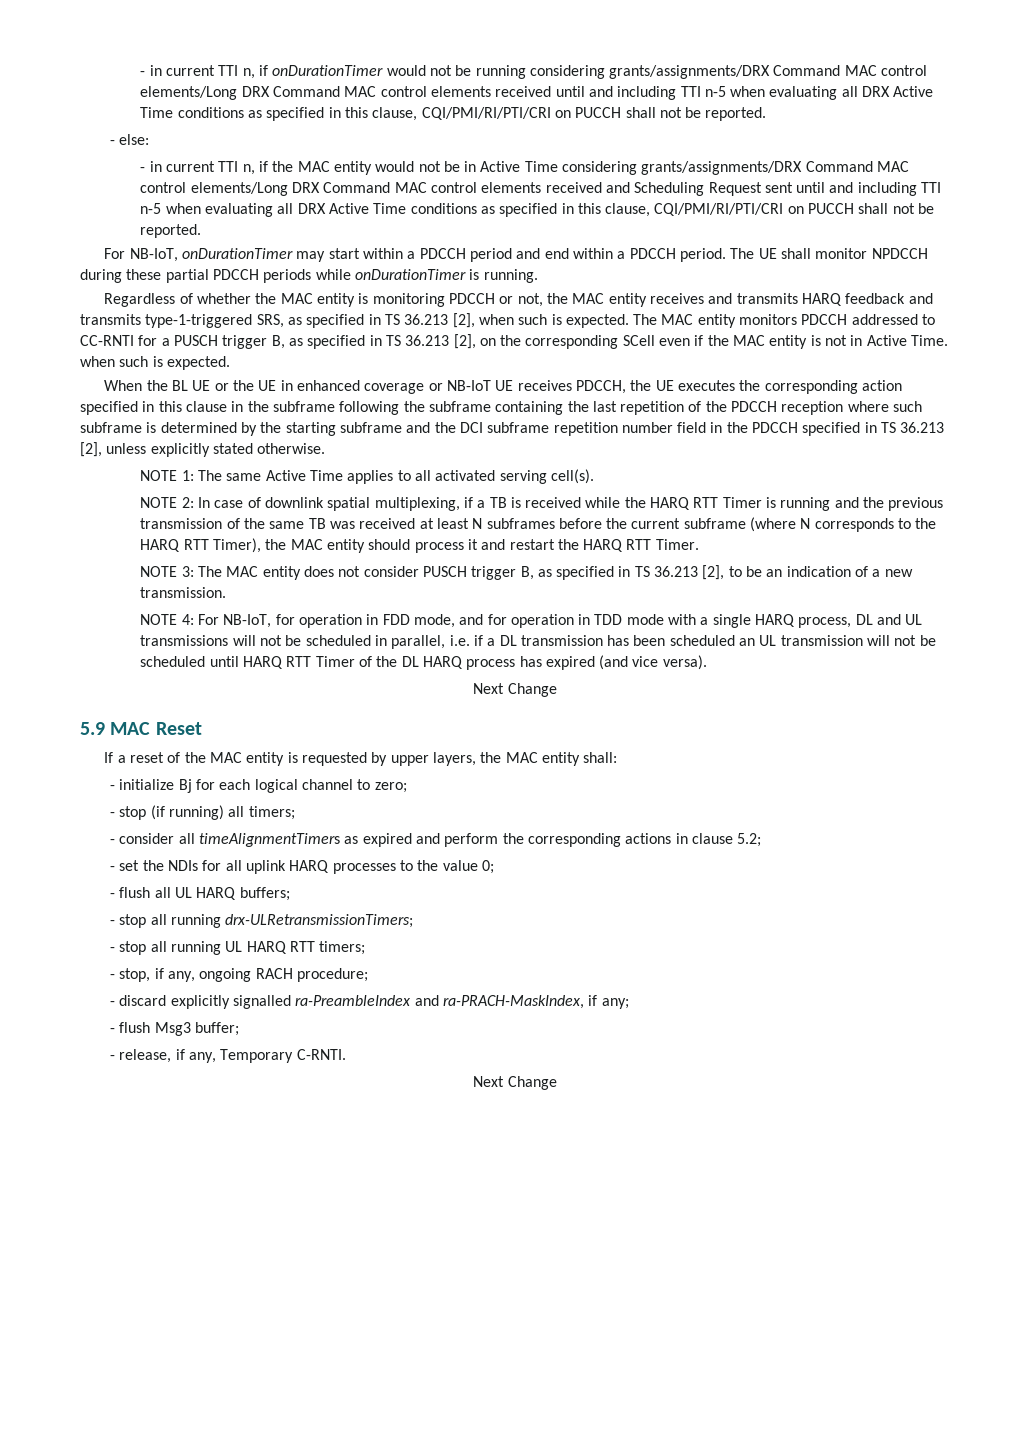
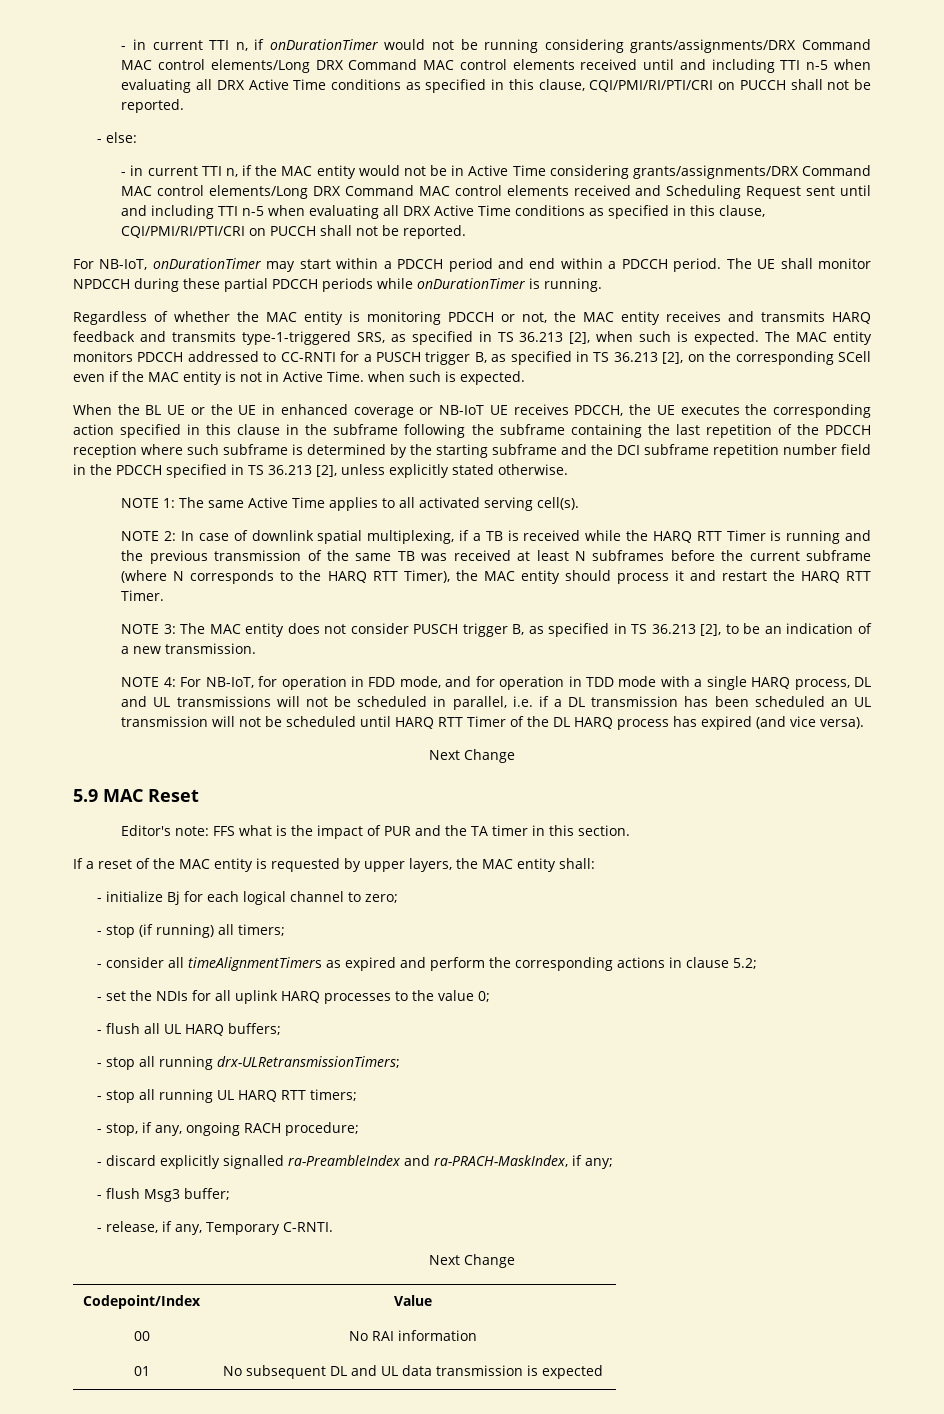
(202, 728) none -> [121,825,631,839] // Editor's note: FFS what is the impact of PUR and the TA timer in this section.
(557, 1083) none -> [83,1295,201,1309] [393,1295,432,1306] [133,1331,150,1341] [348,1330,477,1341] [133,1366,150,1376] [222,1365,603,1379] // Codepoint/Index | Value // 00 | No RAI information // 01 | No subsequent DL and UL data transmission is expected

